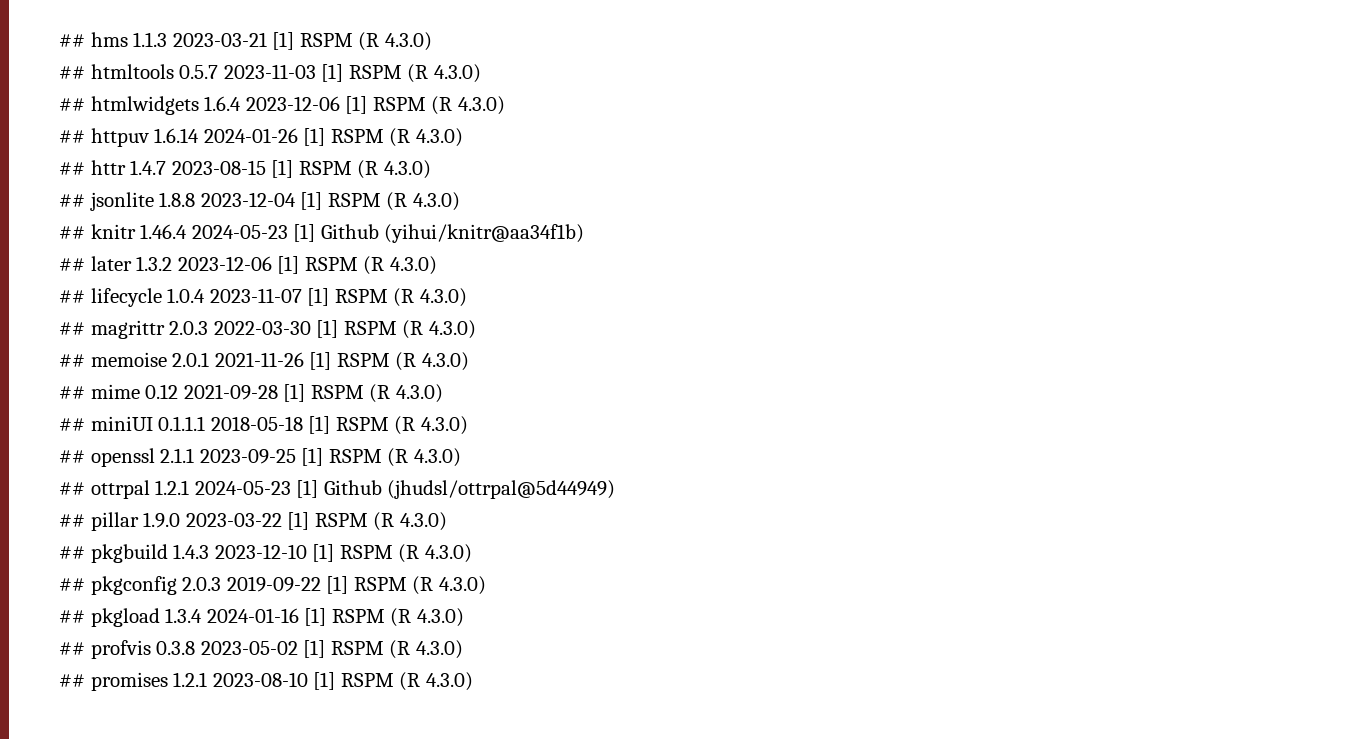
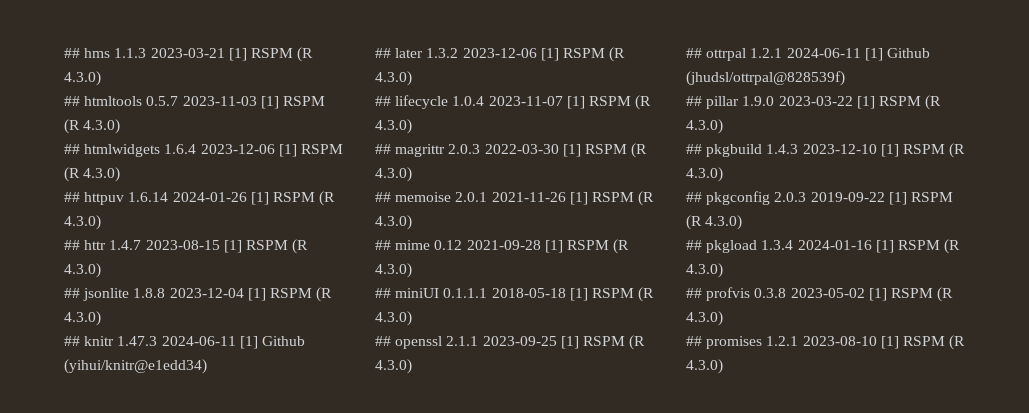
[140,224,585,243] 1.46.4 2024-05-23 [1] Github (yihui/knitr@aa34f1b) -> [117,336,305,349] [64,359,207,374] 1.47.3 2024-06-11 [1] Github (yihui/knitr@e1edd34)
[194,480,616,499] 2024-05-23 [1] Github (jhudsl/ottrpal@5d44949) -> [786,48,930,61] [686,71,845,86] 2024-06-11 [1] Github (jhudsl/ottrpal@828539f)

